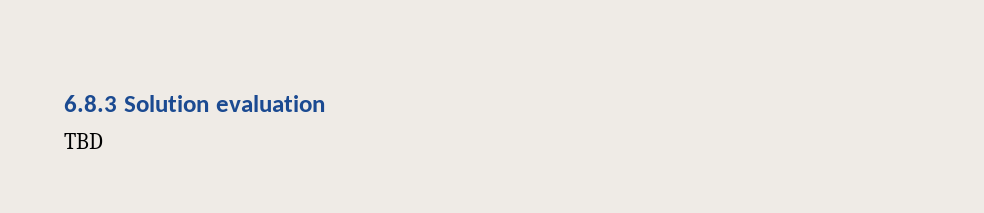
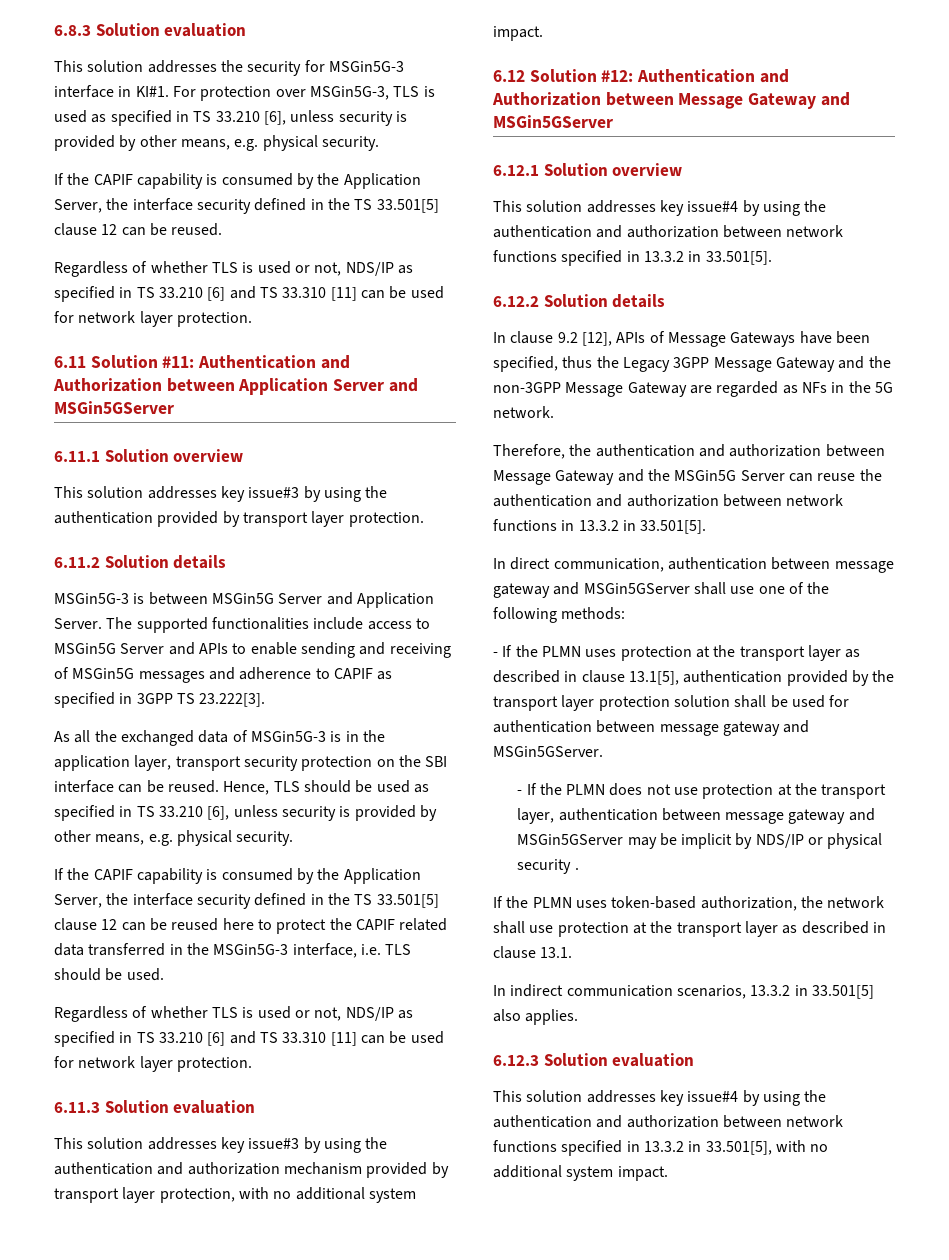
[64,133,103,149] TBD -> [54,60,404,76] [54,85,435,101] [54,110,407,126] [54,135,379,151] [54,173,421,189] [54,198,439,214] [54,223,223,236] [54,261,413,277] [54,286,444,302] [54,311,252,327] [54,355,350,369] [53,378,418,395] [54,401,174,414] [54,449,244,462] [54,486,388,502] [54,511,424,527] [54,555,227,569] [54,592,434,608] [54,617,430,633] [54,642,451,658] [54,667,393,683] [54,692,266,708] [54,730,385,746] [54,755,448,771] [54,780,429,795] [54,805,437,821] [54,830,294,846] [54,868,421,884] [54,893,439,909] [54,918,448,934] [54,943,412,958] [54,968,164,981] [54,1006,413,1022] [54,1031,444,1047] [54,1056,252,1072] [54,1100,256,1114] [54,1137,388,1153] [54,1162,449,1178] [54,1187,416,1203] [493,26,543,41] [493,69,789,83] [492,92,850,109] [493,115,613,128] [493,163,683,176] [493,200,827,216] [493,225,844,238] [493,250,772,266] [493,294,666,308] [493,331,870,347] [493,356,891,372] [493,381,893,397] [493,406,554,418] [493,444,885,459] [493,469,882,485] [493,494,844,507] [493,519,707,534] [493,557,894,573] [493,582,830,598] [493,607,626,623] [493,645,861,661] [493,670,895,686] [493,695,850,711] [493,720,810,736] [493,746,603,757] [517,783,887,799] [517,808,875,824] [517,833,883,849] [517,859,579,874] [493,896,885,911] [493,921,886,937] [493,946,573,959] [493,984,874,999] [493,1009,579,1025] [493,1053,695,1067] [493,1090,827,1106] [493,1115,844,1128] [493,1140,829,1156] [493,1165,668,1181] This solution addresses the security for MSGin5G-3 interface in KI#1. For protection over MSGin5G-3, TLS is used as specified in TS 33.210 [6], unless security is provided by other means, e.g. physical security. // If the CAPIF capability is consumed by the Application Server, the interface security defined in the TS 33.501[5] clause 12 can be reused. // Regardless of whether TLS is used or not, NDS/IP as specified in TS 33.210 [6] and TS 33.310 [11] can be used for network layer protection. // 6.11 Solution #11: Authentication and Authorization between Application Server and MSGin5GServer // 6.11.1 Solution overview // This solution addresses key issue#3 by using the authentication provided by transport layer protection. // 6.11.2 Solution details // MSGin5G-3 is between MSGin5G Server and Application Server. The supported functionalities include access to MSGin5G Server and APIs to enable sending and receiving of MSGin5G messages and adherence to CAPIF as specified in 3GPP TS 23.222[3]. // As all the exchanged data of MSGin5G-3 is in the application layer, transport security protection on the SBI interface can be reused. Hence, TLS should be used as specified in TS 33.210 [6], unless security is provided by other means, e.g. physical security. // If the CAPIF capability is consumed by the Application Server, the interface security defined in the TS 33.501[5] clause 12 can be reused here to protect the CAPIF related data transferred in the MSGin5G-3 interface, i.e. TLS should be used. // Regardless of whether TLS is used or not, NDS/IP as specified in TS 33.210 [6] and TS 33.310 [11] can be used for network layer protection. // 6.11.3 Solution evaluation // This solution addresses key issue#3 by using the authentication and authorization mechanism provided by transport layer protection, with no additional system impact. // 6.12 Solution #12: Authentication and Authorization between Message Gateway and MSGin5GServer // 6.12.1 Solution overview // This solution addresses key issue#4 by using the authentication and authorization between network functions specified in 13.3.2 in 33.501[5]. // 6.12.2 Solution details // In clause 9.2 [12], APIs of Message Gateways have been specified, thus the Legacy 3GPP Message Gateway and the non-3GPP Message Gateway are regarded as NFs in the 5G network. // Therefore, the authentication and authorization between Message Gateway and the MSGin5G Server can reuse the authentication and authorization between network functions in 13.3.2 in 33.501[5]. // In direct communication, authentication between message gateway and MSGin5GServer shall use one of the following methods: // - If the PLMN uses protection at the transport layer as described in clause 13.1[5], authentication provided by the transport layer protection solution shall be used for authentication between message gateway and MSGin5GServer. // - If the PLMN does not use protection at the transport layer, authentication between message gateway and MSGin5GServer may be implicit by NDS/IP or physical security . // If the PLMN uses token-based authorization, the network shall use protection at the transport layer as described in clause 13.1. // In indirect communication scenarios, 13.3.2 in 33.501[5] also applies. // 6.12.3 Solution evaluation // This solution addresses key issue#4 by using the authentication and authorization between network functions specified in 13.3.2 in 33.501[5], with no additional system impact.

